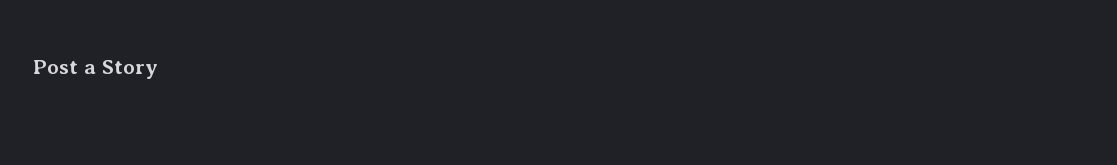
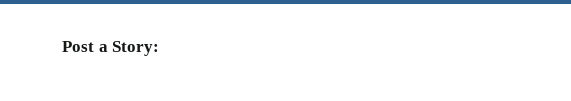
[101,60,158,79] Story -> [112,41,160,56] Story:

